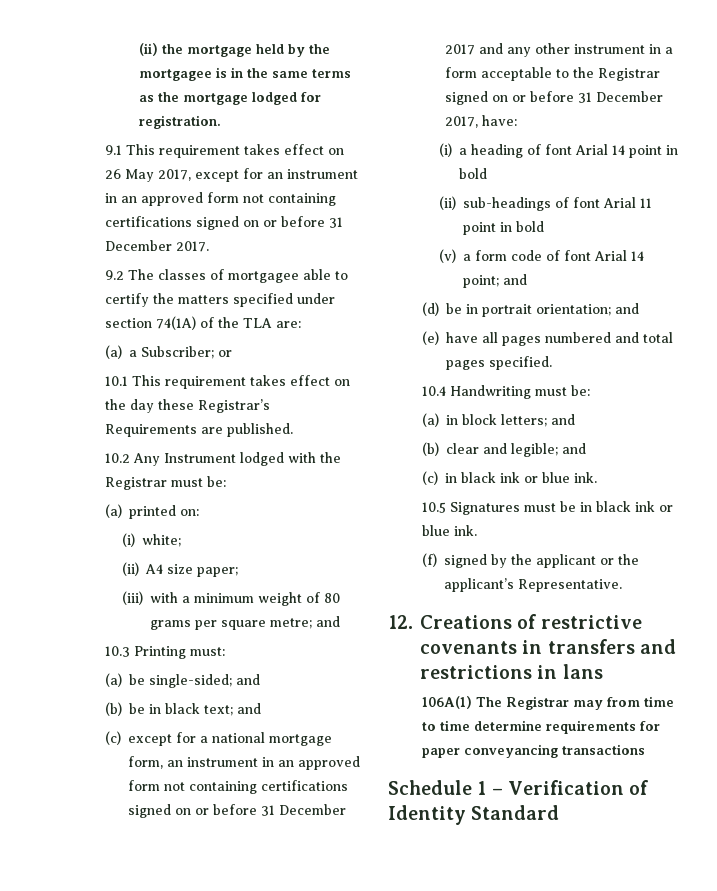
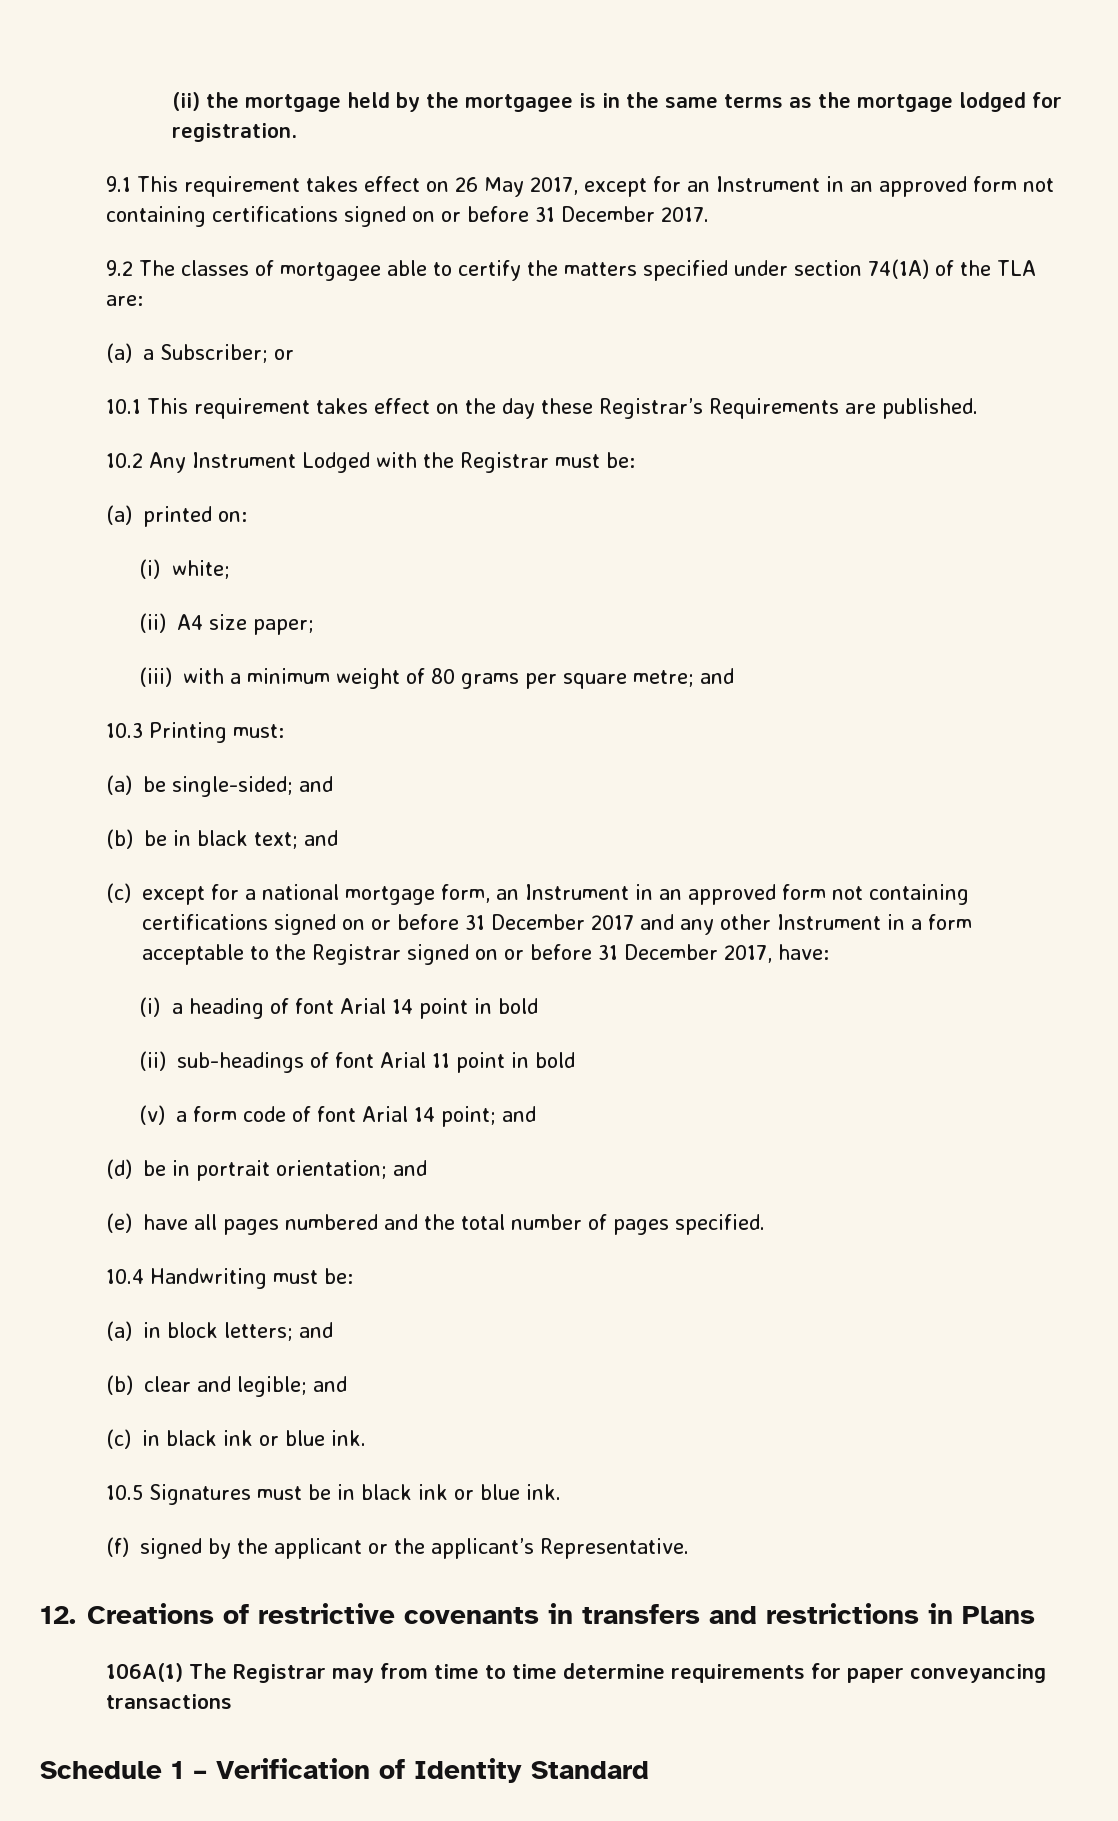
[286,169,358,179] instrument -> [716,176,821,192] Instrument
[239,452,284,466] lodged -> [302,452,371,473] Lodged
[186,757,258,767] instrument -> [525,884,630,900] Instrument
[573,44,645,54] instrument -> [777,914,882,930] Instrument
[642,332,673,343] total -> [424,1214,608,1230] the total number of
[562,664,603,679] lans -> [962,1606,1035,1624] Plans

